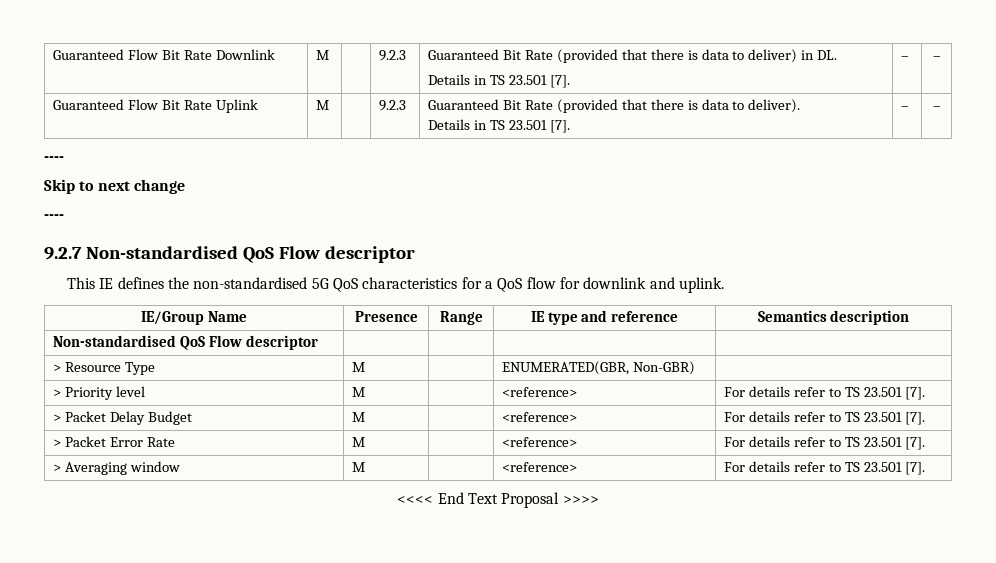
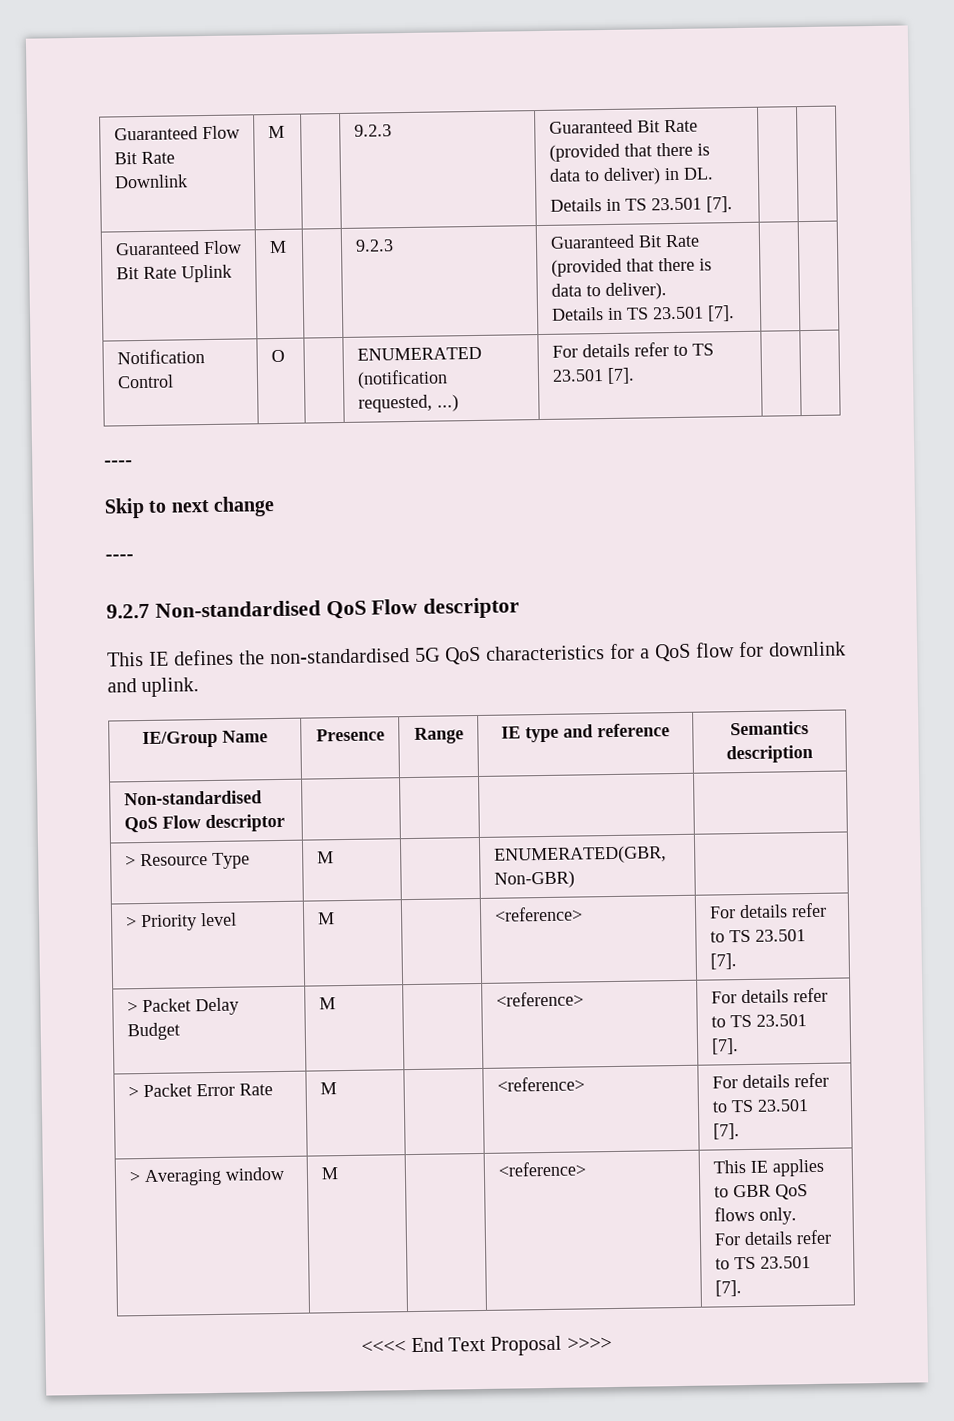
[901,56,910,60] [932,56,941,60] – | – -> (733, 204) |
[901,106,910,110] [932,106,941,110] – | – -> [116,349,205,365] [116,374,174,389] [270,349,285,363] [356,346,482,361] [356,369,448,389] [357,394,459,413] [551,342,714,358] [551,367,635,385] | // Notification Control | O | | ENUMERATED (notification requested, ...) | For details refer to TS 23.501 [7]. | |
(578, 467) none -> [712,1158,825,1177] [713,1184,808,1200] [713,1206,797,1225] This IE applies to GBR QoS flows only. //

